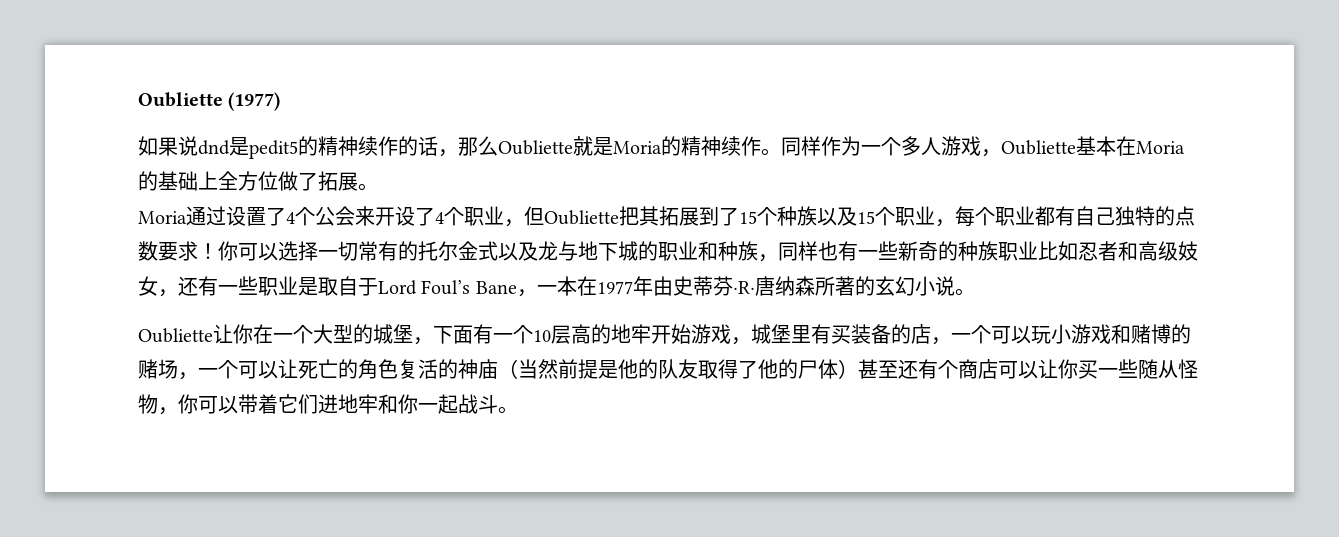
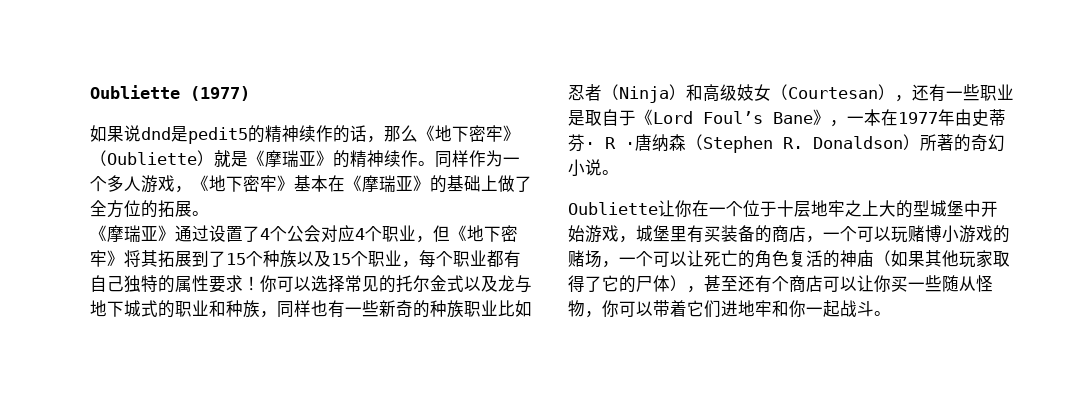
[498,136,662,156] Oubliette就是Moria -> [418,125,520,142] [90,150,333,167] 《地下密牢》（Oubliette）就是《摩瑞亚》
[1001,136,1185,156] [138,171,318,191] Oubliette基本在Moria的基础上全方位做了 -> [192,175,532,193] [90,200,158,218] 《地下密牢》基本在《摩瑞亚》的基础上做了全方位的
[138,211,187,224] Moria -> [90,225,175,242] 《摩瑞亚》
[355,206,435,226] 来开设了 -> [321,225,355,242] 对应
[544,206,639,226] Oubliette把 -> [450,225,518,242] [90,250,141,267] 《地下密牢》将
[1175,206,1195,226] [138,241,158,261] 点数 -> [175,275,209,292] 属性
[318,241,398,261] 一切常有 -> [345,275,379,292] 常见
(638, 251) none -> [141,300,158,317] 式
(1118, 251) none -> [602,84,686,103] （Ninja）
(158, 286) none -> [771,84,895,100] （Courtesan）
(378, 287) none -> [636,109,653,125] 《
(517, 287) none -> [813,109,830,125] 》
[732,276,895,296] ·R·唐纳森所著的玄 -> [585,134,988,153] · R ·唐纳森（Stephen R. Donaldson）所著的奇
[313,324,651,345] 大型的城堡，下面有一个10层高的地牢 -> [743,200,981,218] 位于十层地牢之上大的型城堡中
(911, 334) none -> [772,225,789,242] 商
[1051,324,1171,344] 小游戏和赌博 -> [908,225,993,243] 赌博小游戏
[518,359,778,379] 当然前提是他的队友取得了他 -> [891,250,1010,268] [568,275,619,292] 如果其他玩家取得了它
(858, 369) none -> [687,286,704,293] ，

